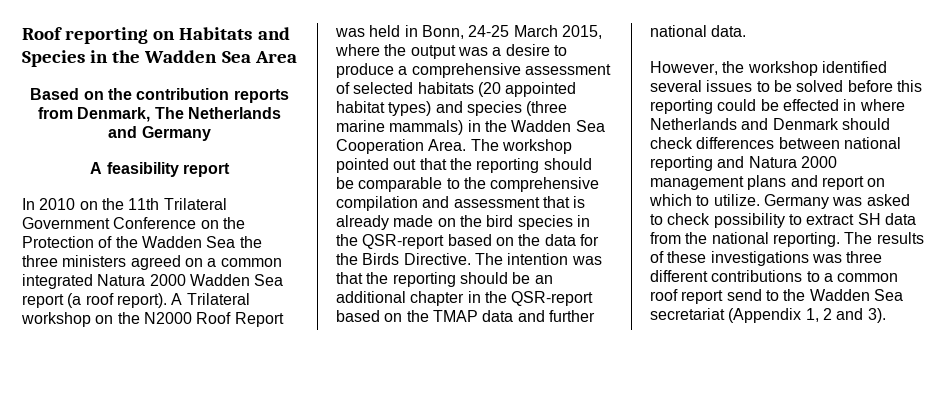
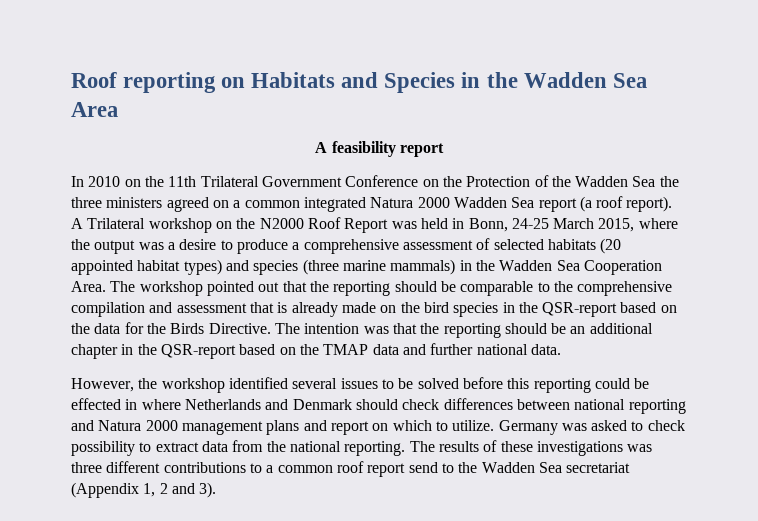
[30,88,289,103] [38,107,281,122] [108,126,211,141] // Based on the contribution reports from Denmark, The Netherlands and Germany -> (118, 109) none
[857,213,881,225] SH -> (199, 447) none

